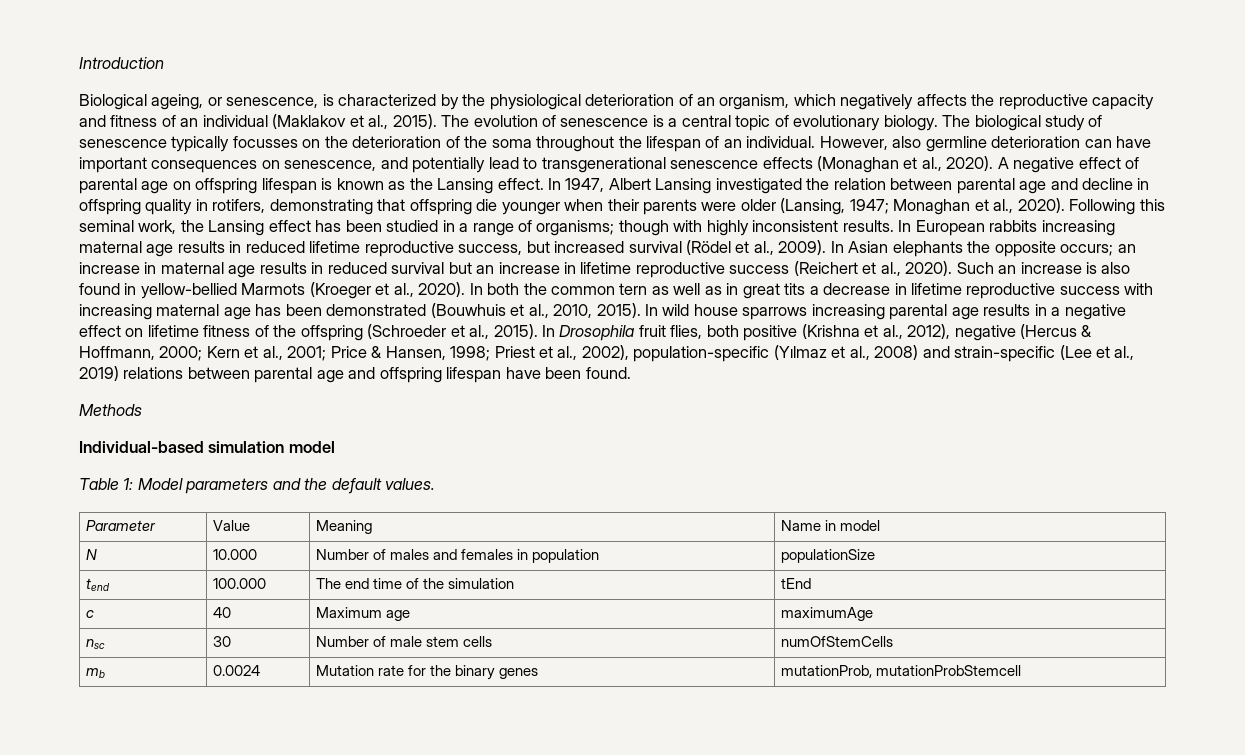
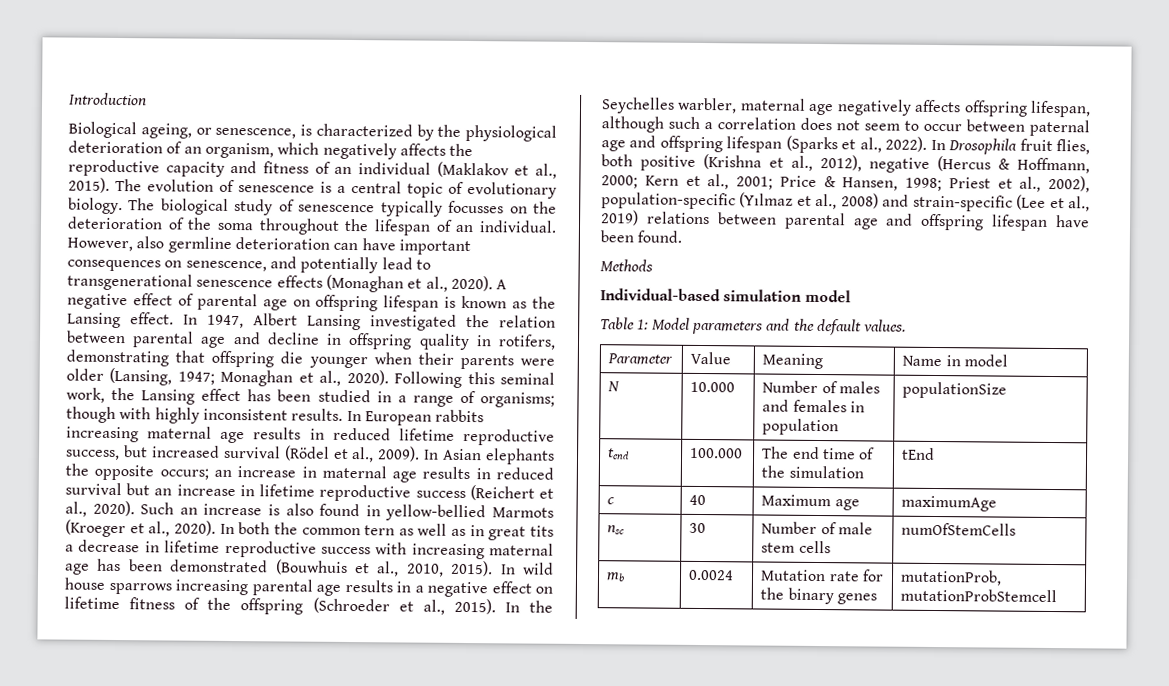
(556, 331) none -> [529,600,554,613] [601,97,1091,118] [601,116,1090,137] [601,135,946,154] the Seychelles warbler, maternal age negatively affects offspring lifespan, although such a correlation does not seem to occur between paternal age and offspring lifespan (Sparks et al., 2022). In

